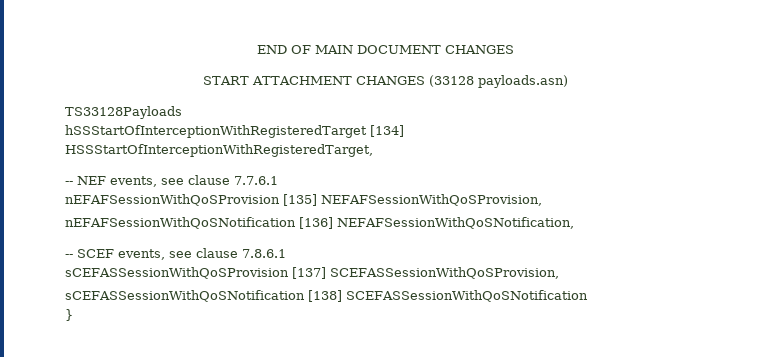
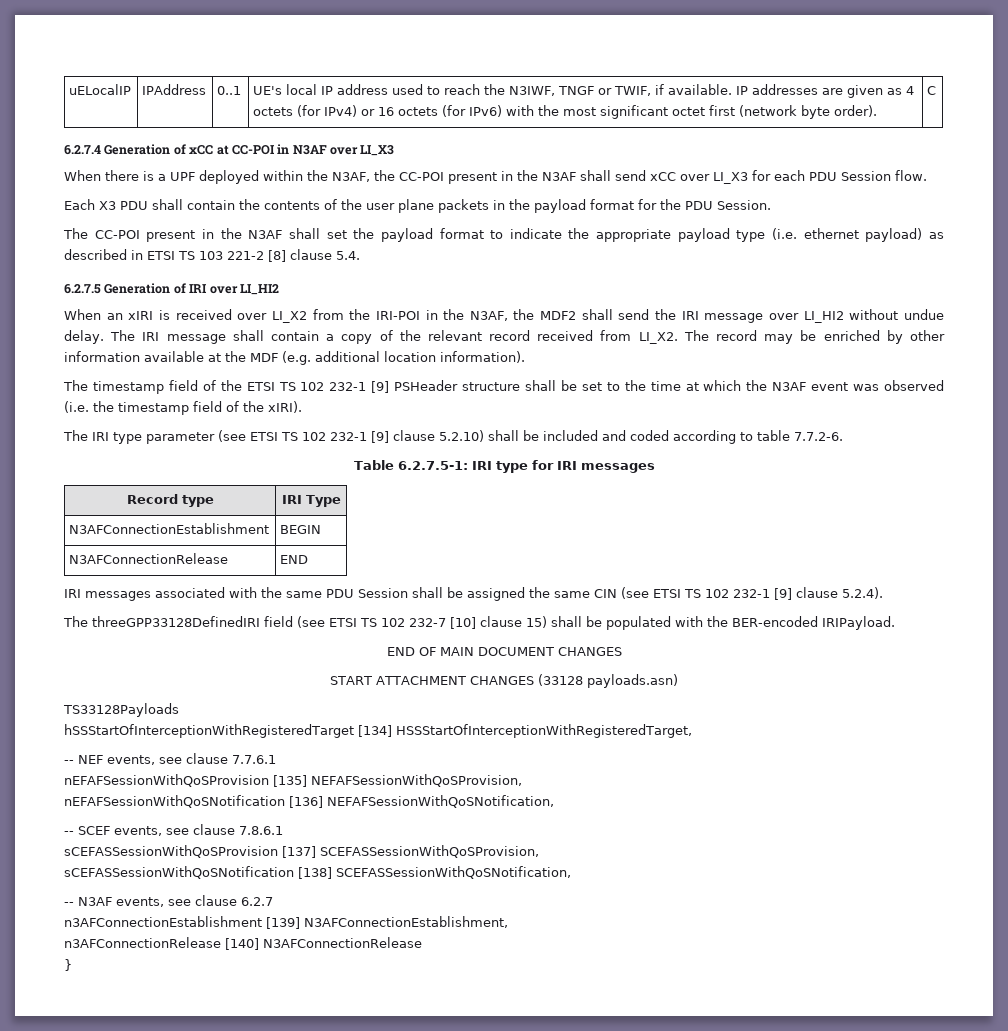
(256, 49) none -> [69,84,132,95] [142,84,207,95] [217,86,242,95] [253,84,915,98] [253,105,878,119] [927,86,937,95] [64,144,395,156] [64,170,927,184] [64,199,771,213] [63,228,944,242] [64,249,360,262] [64,283,279,295] [64,309,945,323] [64,330,945,344] [64,351,525,365] [63,380,944,394] [64,401,302,415] [63,430,843,444] [353,460,655,473] [126,494,214,507] [281,495,341,507] [69,523,270,534] [280,525,322,534] [69,553,229,564] [280,555,309,564] [64,587,883,601] [63,616,895,630] uELocalIP | IPAddress | 0..1 | UE's local IP address used to reach the N3IWF, TNGF or TWIF, if available. IP addresses are given as 4 octets (for IPv4) or 16 octets (for IPv6) with the most significant octet first (network byte order). | C // 6.2.7.4 Generation of xCC at CC-POI in N3AF over LI_X3 // When there is a UPF deployed within the N3AF, the CC-POI present in the N3AF shall send xCC over LI_X3 for each PDU Session flow. // Each X3 PDU shall contain the contents of the user plane packets in the payload format for the PDU Session. // The CC-POI present in the N3AF shall set the payload format to indicate the appropriate payload type (i.e. ethernet payload) as described in ETSI TS 103 221-2 [8] clause 5.4. // 6.2.7.5 Generation of IRI over LI_HI2 // When an xIRI is received over LI_X2 from the IRI-POI in the N3AF, the MDF2 shall send the IRI message over LI_HI2 without undue delay. The IRI message shall contain a copy of the relevant record received from LI_X2. The record may be enriched by other information available at the MDF (e.g. additional location information). // The timestamp field of the ETSI TS 102 232-1 [9] PSHeader structure shall be set to the time at which the N3AF event was observed (i.e. the timestamp field of the xIRI). // The IRI type parameter (see ETSI TS 102 232-1 [9] clause 5.2.10) shall be included and coded according to table 7.7.2-6. // Table 6.2.7.5-1: IRI type for IRI messages // Record type | IRI Type // N3AFConnectionEstablishment | BEGIN // N3AFConnectionRelease | END // IRI messages associated with the same PDU Session shall be assigned the same CIN (see ETSI TS 102 232-1 [9] clause 5.2.4). // The threeGPP33128DefinedIRI field (see ETSI TS 102 232-7 [10] clause 15) shall be populated with the BER-encoded IRIPayload. //
[345,290,588,302] SCEFASSessionWithQoSNotification -> [335,866,571,879] [64,895,273,907] [64,916,508,929] [64,937,422,950] SCEFASSessionWithQoSNotification, // -- N3AF events, see clause 6.2.7 // n3AFConnectionEstablishment [139] N3AFConnectionEstablishment, // n3AFConnectionRelease [140] N3AFConnectionRelease

